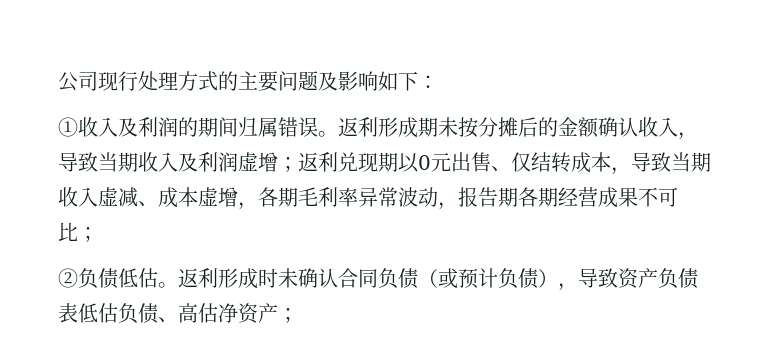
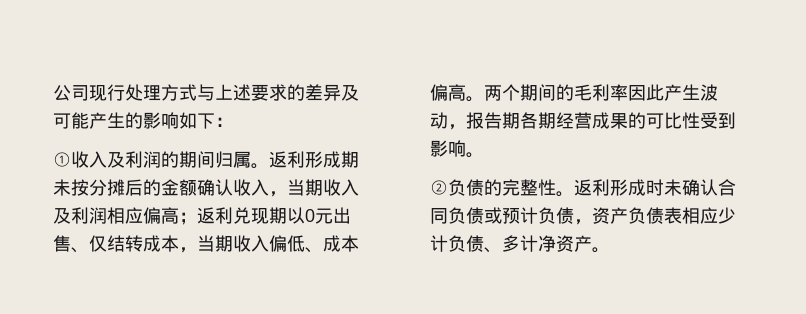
[218,71,338,92] 的主要问题及 -> [197,84,359,101] [53,112,143,129] 与上述要求的差异及可能产生的
[278,117,318,137] 错误 -> (251, 159) none
[58,152,98,172] 导致 -> (287, 194) none
[238,152,278,172] 虚增 -> [107,207,179,224] 相应偏高
[631,152,711,172] [58,187,398,210] 导致当期收入虚减、成本虚增，各期毛利率异常 -> [197,235,359,253] [430,84,700,102] 当期收入偏低、成本偏高。两个期间的毛利率因此产生
[638,187,678,207] [58,222,98,242] 不可比； -> [628,112,736,129] [430,140,484,158] 的可比性受到影响。
[118,268,158,288] 低估 -> [484,179,556,196] 的完整性
[418,269,438,288] （ -> (484, 215) none
[538,268,618,291] ），导致 -> [574,219,592,225] ，
[78,303,298,324] 低估负债、高估净资产； -> [682,207,736,224] [430,235,610,253] 相应少计负债、多计净资产。

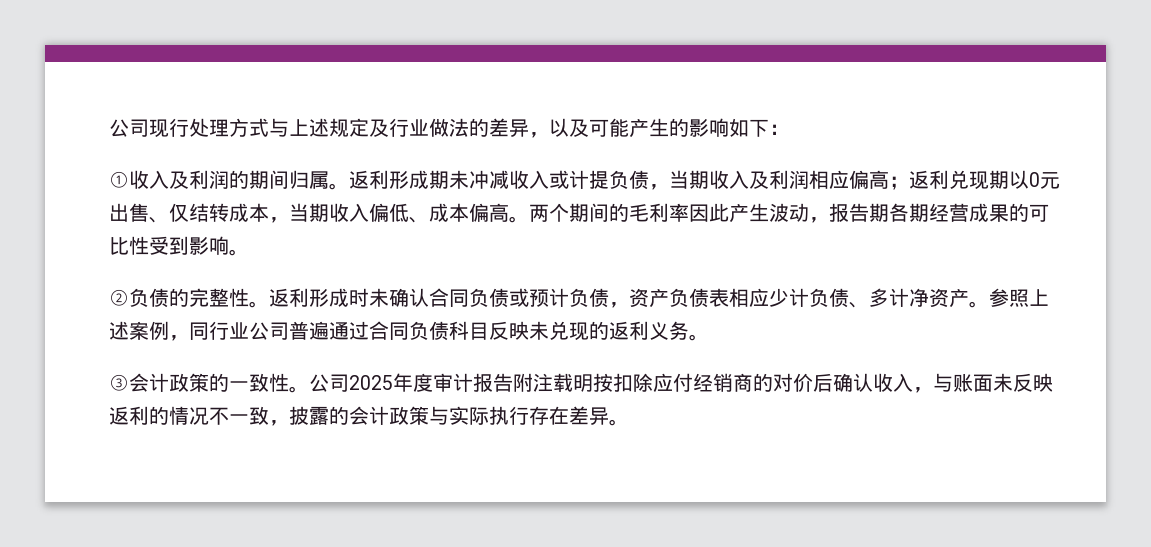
[251,84,341,101] 要求的差异 -> [329,118,569,138] 规定及行业做法的差异，以
[71,179,269,196] 按分摊后的金额确认收入 -> [469,170,649,190] 冲减收入或计提负债
(610, 250) none -> [989,288,1049,307] [109,321,709,341] [109,373,1053,393] [109,406,629,426] 参照上述案例，同行业公司普遍通过合同负债科目反映未兑现的返利义务。 // ③会计政策的一致性。公司2025年度审计报告附注载明按扣除应付经销商的对价后确认收入，与账面未反映返利的情况不一致，披露的会计政策与实际执行存在差异。

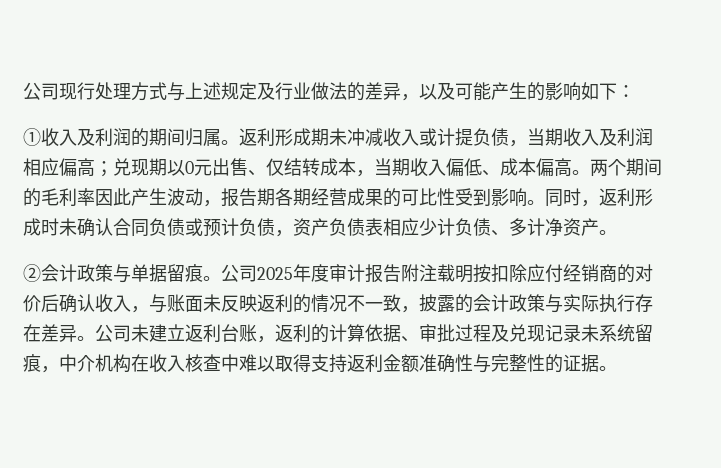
[909,170,949,189] 返利 -> (113, 169) none
[109,288,269,308] // ②负债的完整性。 -> [545,188,599,207] 同时，
[989,288,1049,307] [109,321,709,341] [109,373,289,392] 参照上述案例，同行业公司普遍通过合同负债科目反映未兑现的返利义务。 // ③会计政策的一致性 -> [23,264,203,283] // ②会计政策与单据留痕
(629, 422) none -> [95,324,653,343] [23,354,617,373] 公司未建立返利台账，返利的计算依据、审批过程及兑现记录未系统留痕，中介机构在收入核查中难以取得支持返利金额准确性与完整性的证据。

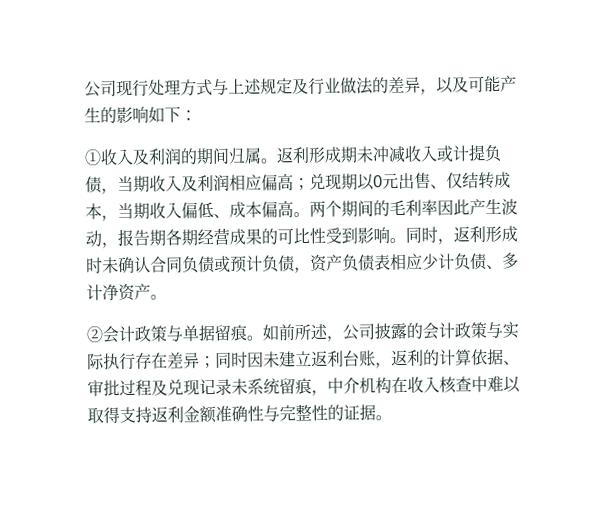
[221,264,653,283] [23,294,419,313] 公司2025年度审计报告附注载明按扣除应付经销商的对价后确认收入，与账面未反映返利的情况不一致， -> [262,323,375,342] 如前所述，公司
[77,324,131,342] 。公司 -> [199,351,264,369] ；同时因

